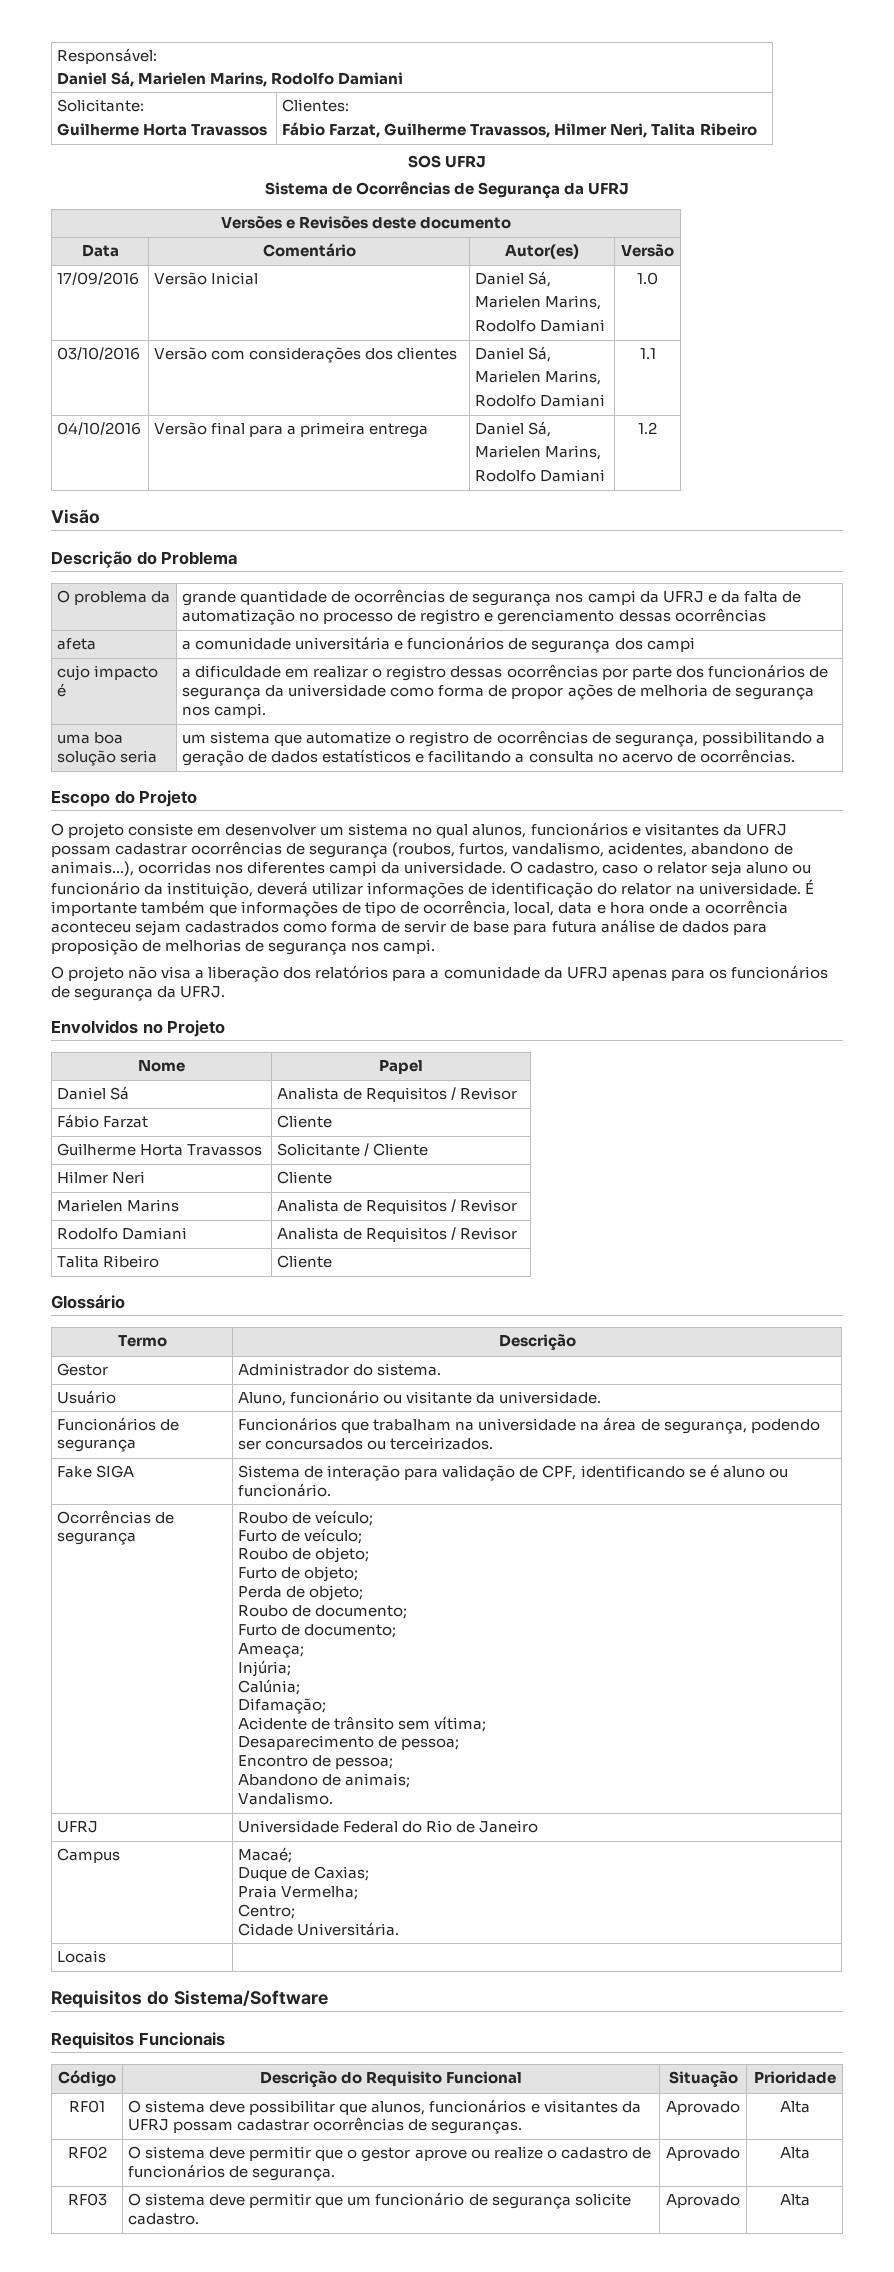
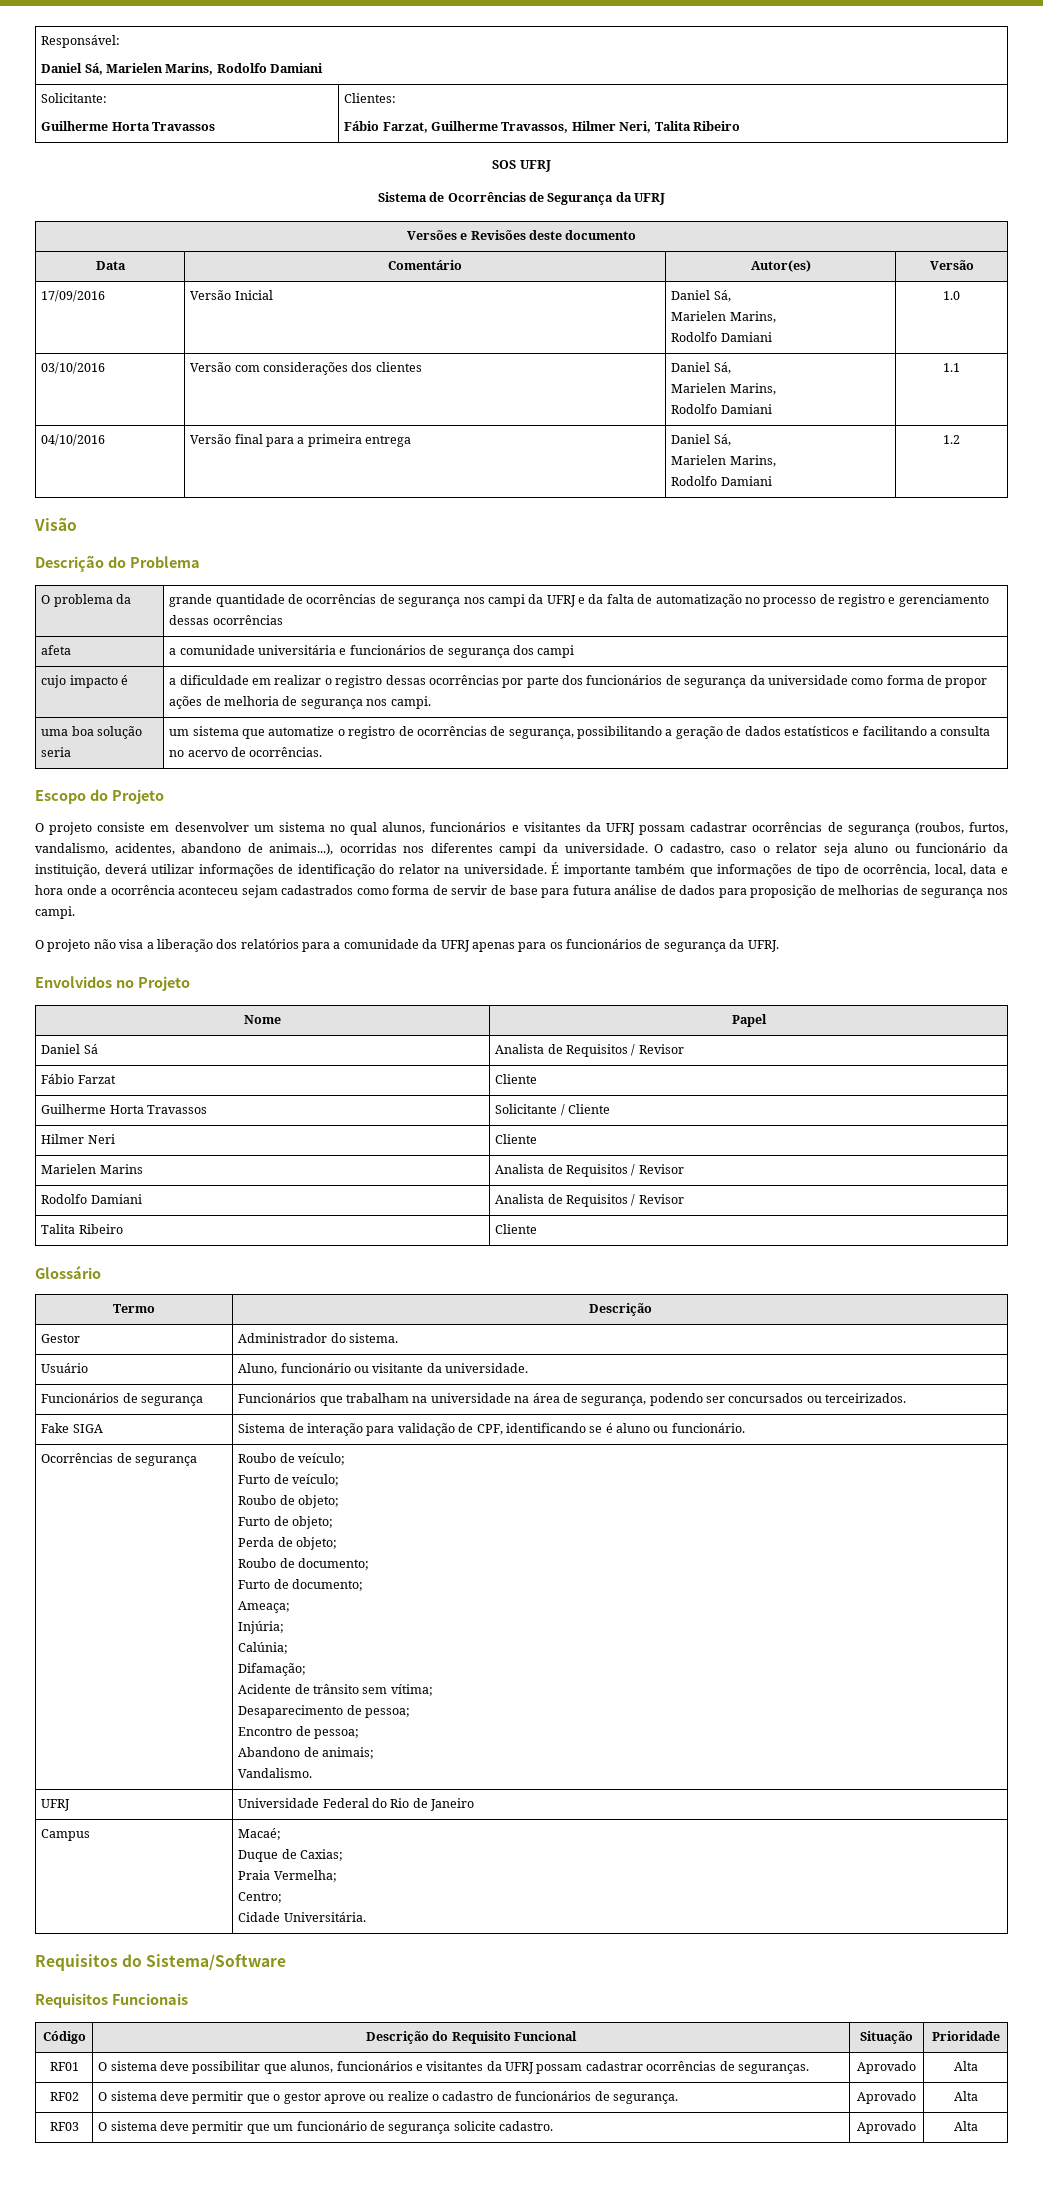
[57,1950,107,1963] // Locais | -> (366, 1917) none

